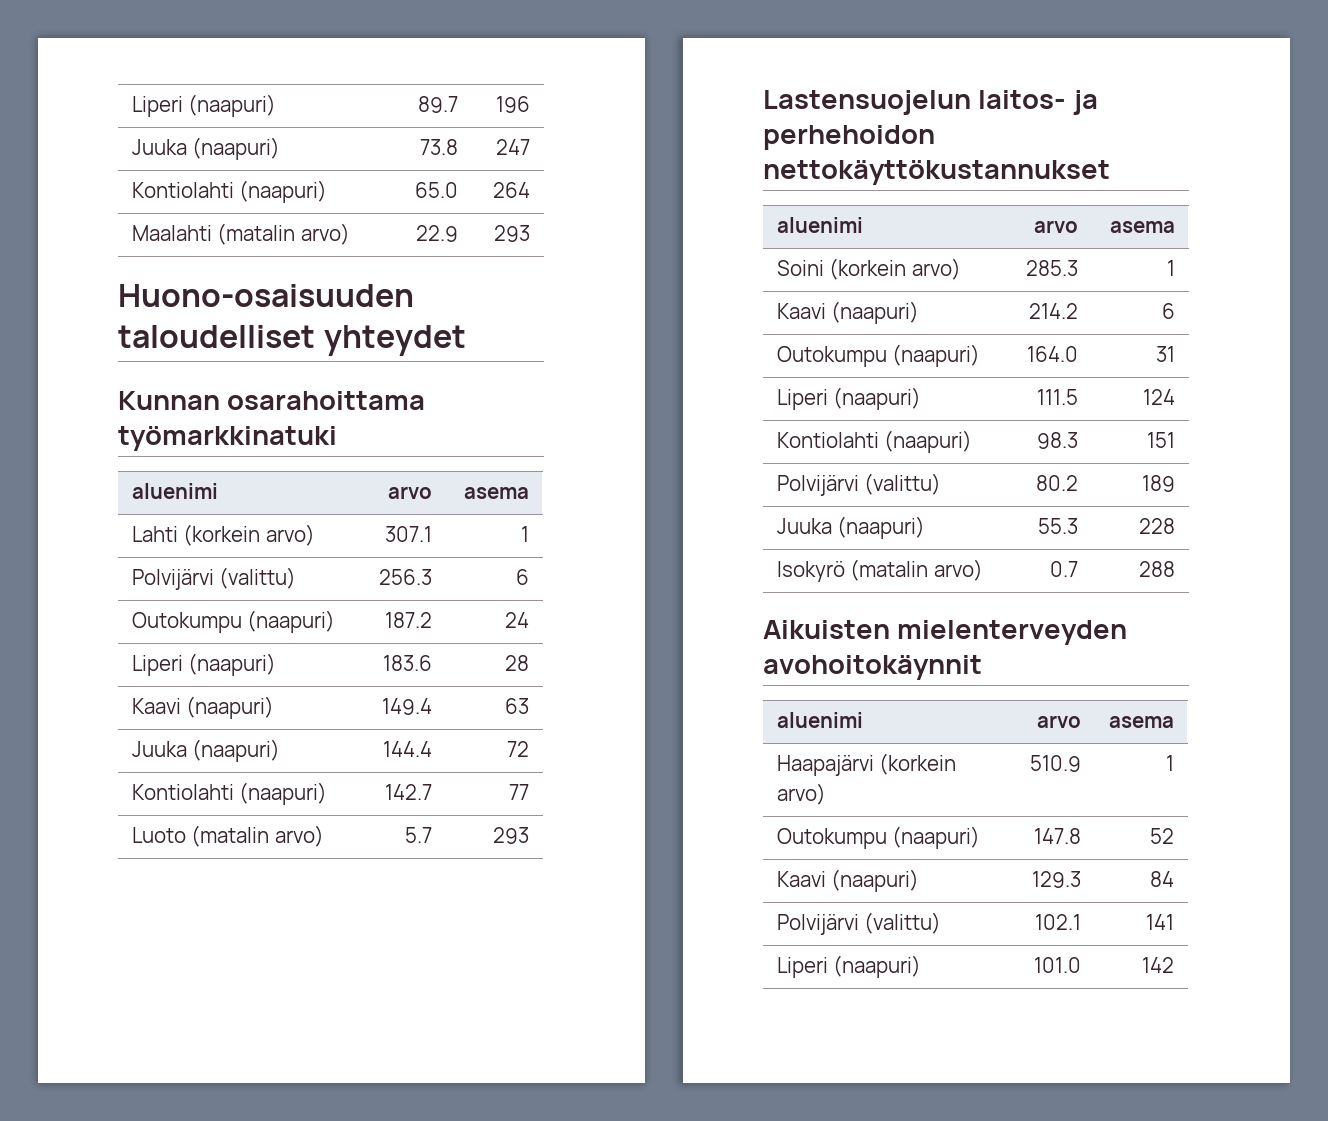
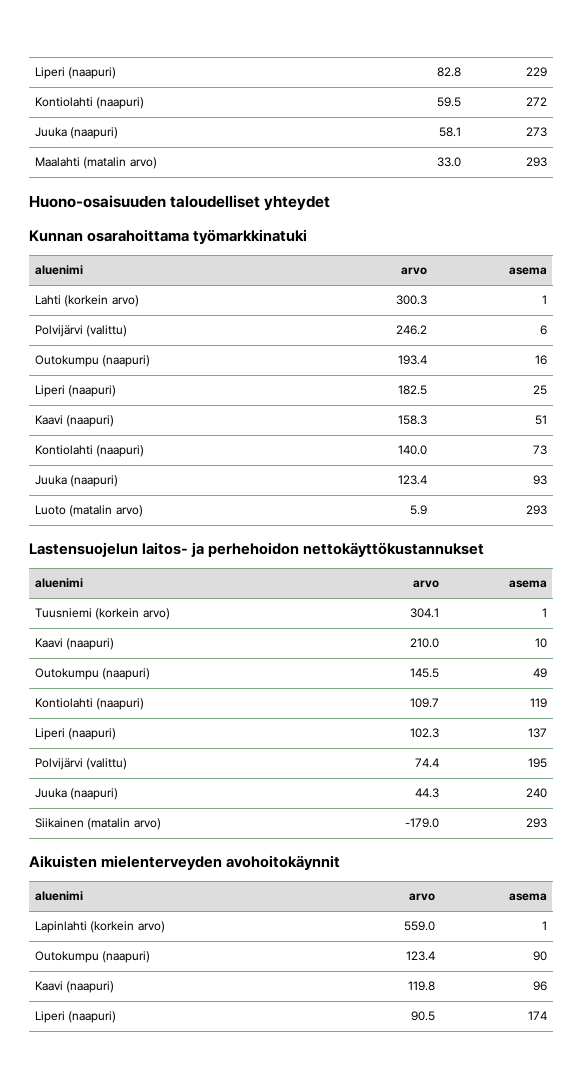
[131,94,277,117] [418,96,459,113] [496,96,531,113] [131,137,281,160] [420,139,459,155] [496,139,531,155] [131,180,328,203] [415,182,459,198] [493,182,531,198] Liperi (naapuri) | 89.7 | 196 // Juuka (naapuri) | 73.8 | 247 // Kontiolahti (naapuri) | 65.0 | 264 -> [35,67,117,79] [436,67,461,77] [525,67,547,77] [35,97,145,109] [436,97,461,107] [525,97,547,106] [35,127,119,139] [438,127,461,137] [525,127,547,137] Liperi (naapuri) | 82.8 | 229 // Kontiolahti (naapuri) | 59.5 | 272 // Juuka (naapuri) | 58.1 | 273
[416,225,459,242] 22.9 -> [436,157,461,167] 33.0
[385,526,433,542] 307.1 -> [395,295,427,305] 300.3
[379,569,433,585] [516,569,530,585] [131,610,336,633] [385,612,433,628] [505,612,530,628] [131,653,277,676] [383,655,433,671] [505,655,530,671] [131,696,275,719] [382,698,433,715] [505,698,530,714] [131,739,281,762] [383,741,433,757] [507,741,530,757] [131,782,328,805] [385,784,433,800] [509,784,530,800] 256.3 | 6 // Outokumpu (naapuri) | 187.2 | 24 // Liperi (naapuri) | 183.6 | 28 // Kaavi (naapuri) | 149.4 | 63 // Juuka (naapuri) | 144.4 | 72 // Kontiolahti (naapuri) | 142.7 | 77 -> [395,325,427,335] [539,325,547,335] [35,355,151,367] [397,355,427,365] [534,355,547,365] [35,385,117,397] [397,385,427,395] [532,385,547,395] [35,415,115,427] [397,415,427,425] [534,415,547,425] [35,445,145,457] [397,445,427,455] [532,445,547,455] [35,475,119,487] [397,475,427,485] [532,475,547,485] 246.2 | 6 // Outokumpu (naapuri) | 193.4 | 16 // Liperi (naapuri) | 182.5 | 25 // Kaavi (naapuri) | 158.3 | 51 // Kontiolahti (naapuri) | 140.0 | 73 // Juuka (naapuri) | 123.4 | 93
[405,827,433,843] 5.7 -> [409,505,427,515] 5.9
[776,258,961,280] [1026,260,1079,276] Soini (korkein arvo) | 285.3 -> [35,608,170,620] [409,608,439,618] Tuusniemi (korkein arvo) | 304.1
[1029,303,1079,319] [1162,303,1176,319] [776,344,981,367] [1027,346,1079,362] [1156,346,1176,362] [776,387,922,410] [1037,389,1079,405] [1143,389,1176,405] [776,430,973,453] [1037,432,1079,449] [1147,432,1176,448] [776,473,942,496] [1036,475,1079,491] [1142,475,1176,492] [776,516,926,539] [1038,518,1079,534] [1139,518,1176,534] [776,559,983,582] [1050,561,1079,577] [1139,561,1176,577] 214.2 | 6 // Outokumpu (naapuri) | 164.0 | 31 // Liperi (naapuri) | 111.5 | 124 // Kontiolahti (naapuri) | 98.3 | 151 // Polvijärvi (valittu) | 80.2 | 189 // Juuka (naapuri) | 55.3 | 228 // Isokyrö (matalin arvo) | 0.7 | 288 -> [409,638,439,648] [534,638,547,648] [35,668,151,680] [409,668,439,678] [532,668,547,678] [35,698,145,710] [409,698,439,708] [529,698,547,708] [35,728,117,740] [409,728,439,738] [527,728,547,738] [35,758,128,770] [414,758,439,768] [527,758,547,768] [35,788,119,800] [414,788,439,798] [525,788,547,798] [35,818,161,830] [404,818,439,828] [525,818,547,828] 210.0 | 10 // Outokumpu (naapuri) | 145.5 | 49 // Kontiolahti (naapuri) | 109.7 | 119 // Liperi (naapuri) | 102.3 | 137 // Polvijärvi (valittu) | 74.4 | 195 // Juuka (naapuri) | 44.3 | 240 // Siikainen (matalin arvo) | -179.0 | 293
[776,753,957,776] [776,783,826,805] [1030,755,1082,772] Haapajärvi (korkein arvo) | 510.9 -> [35,921,165,933] [403,921,435,931] Lapinlahti (korkein arvo) | 559.0
[1034,828,1082,844] [1150,828,1175,844] [776,869,920,892] [1032,871,1082,888] [1150,871,1175,887] [776,912,942,935] [1035,914,1082,930] [1146,914,1175,930] [776,955,922,978] [1034,957,1082,973] [1142,957,1175,973] 147.8 | 52 // Kaavi (naapuri) | 129.3 | 84 // Polvijärvi (valittu) | 102.1 | 141 // Liperi (naapuri) | 101.0 | 142 -> [405,951,435,961] [532,951,547,961] [35,981,115,993] [407,981,435,991] [532,981,547,991] [35,1011,117,1023] [410,1011,435,1021] [527,1011,547,1020] 123.4 | 90 // Kaavi (naapuri) | 119.8 | 96 // Liperi (naapuri) | 90.5 | 174

